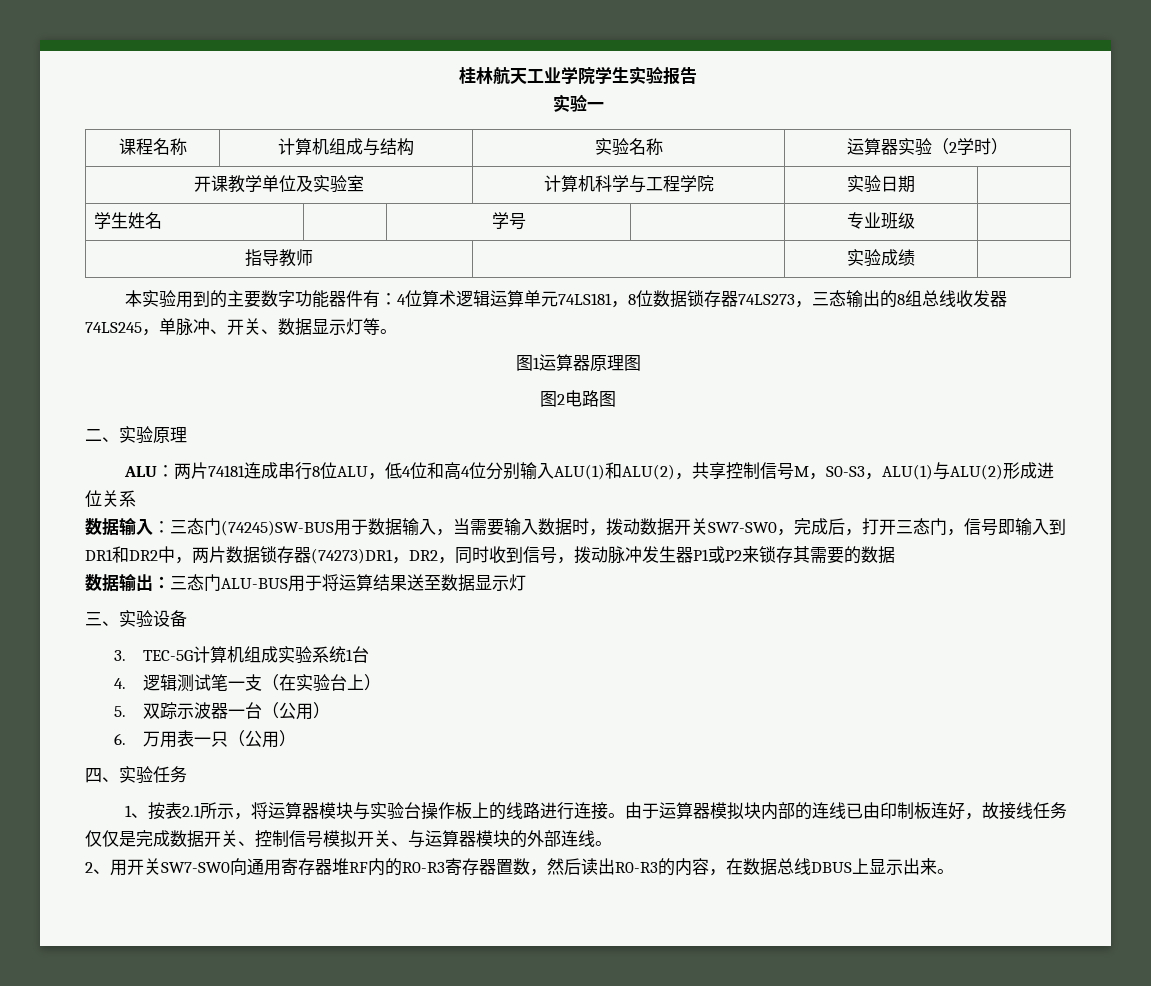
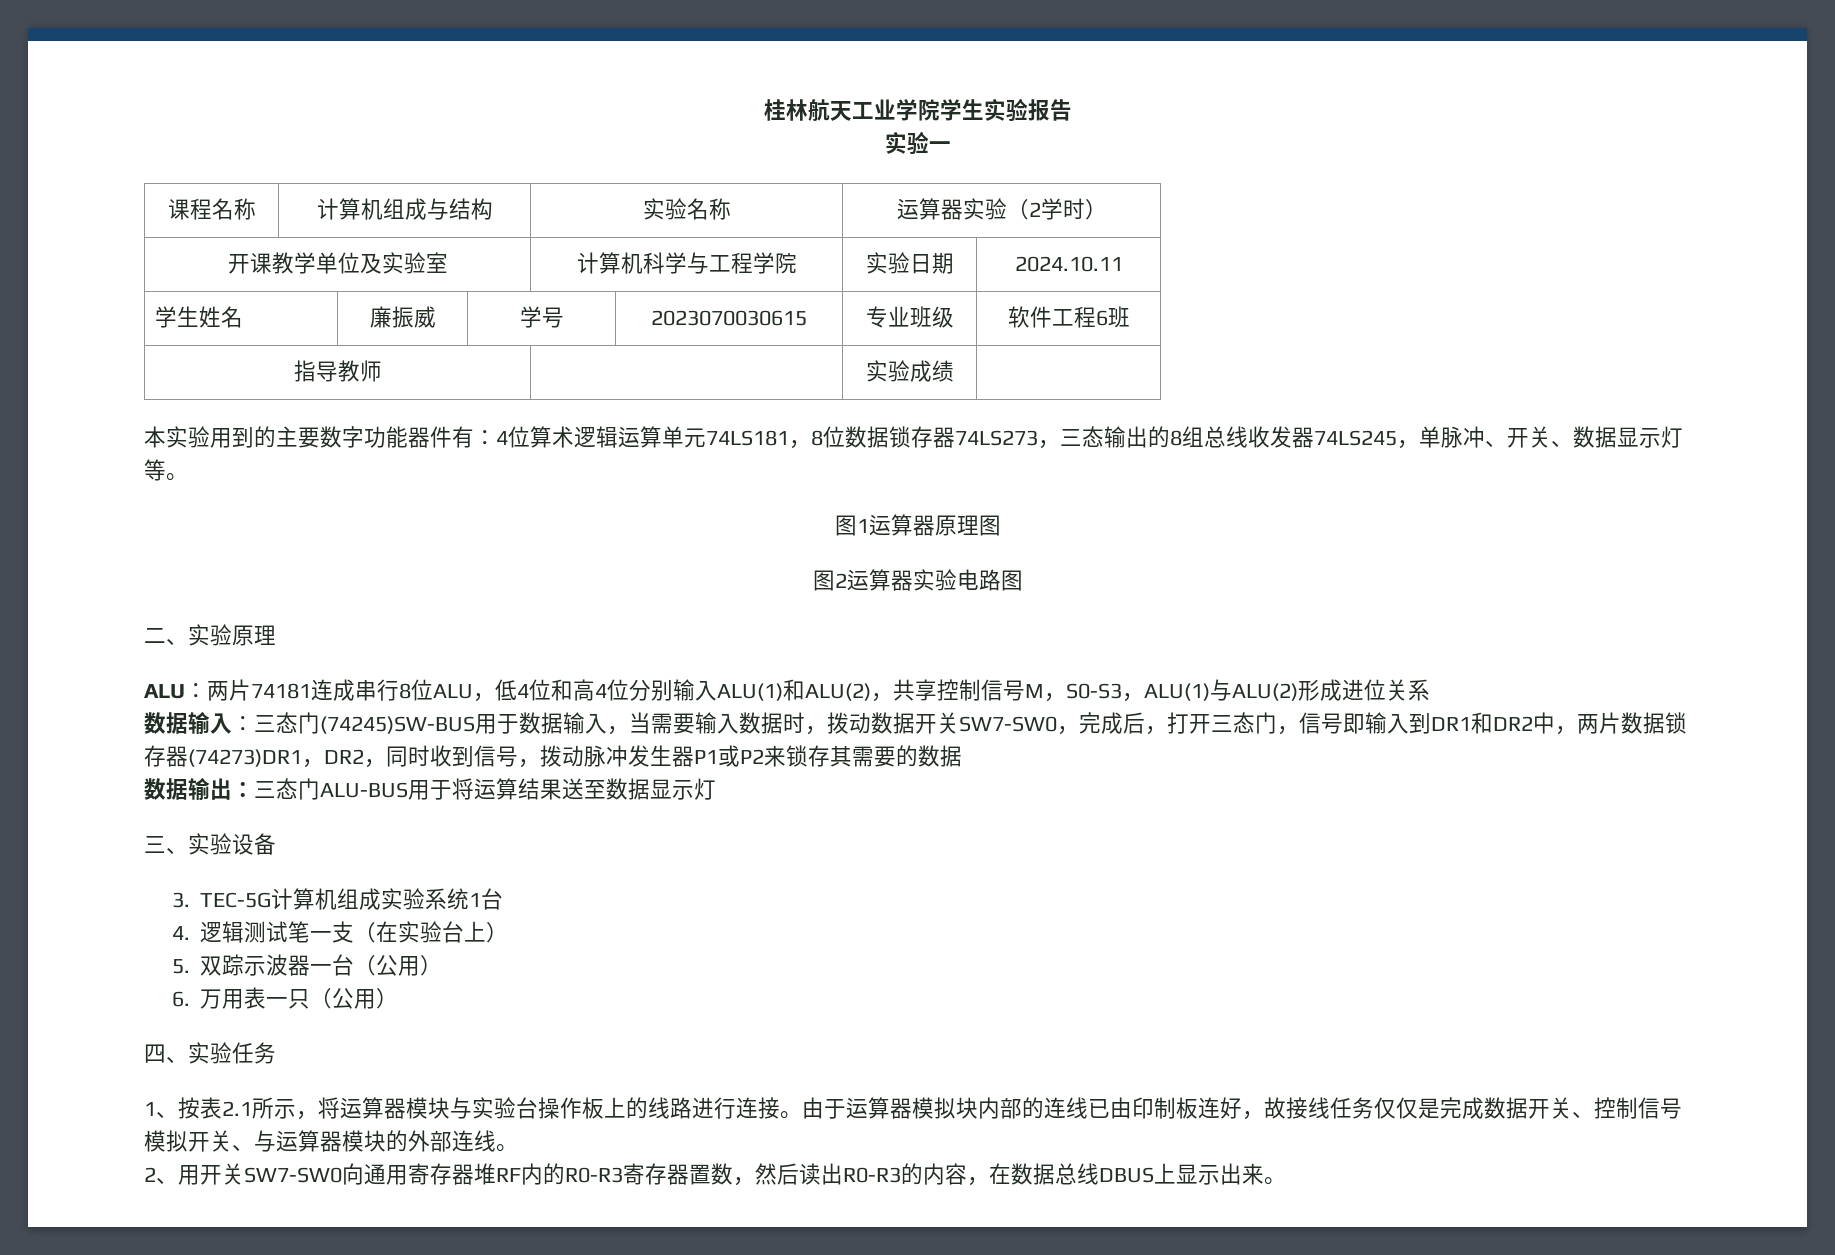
(915, 184) none -> [1014,256,1123,272] 2024.10.11
(163, 220) none -> [369,306,436,328] 廉振威
(526, 221) none -> [651,310,807,326] 2023070030615
(915, 220) none -> [1007,306,1130,328] 软件工程6班
(565, 399) none -> [846,569,957,591] 运算器实验

